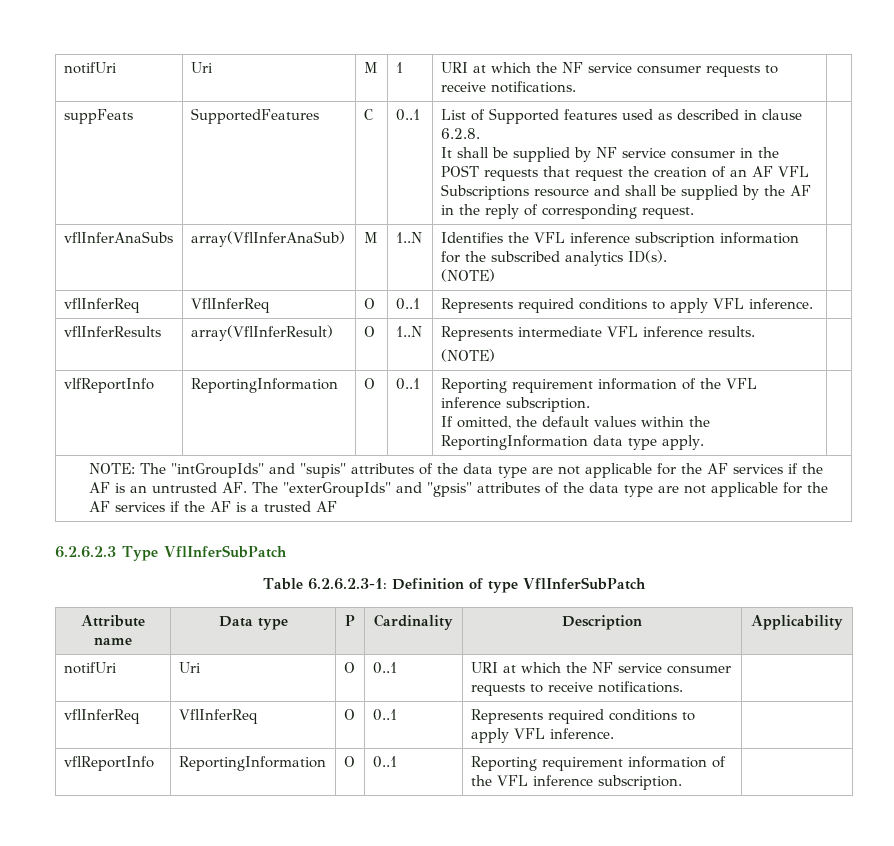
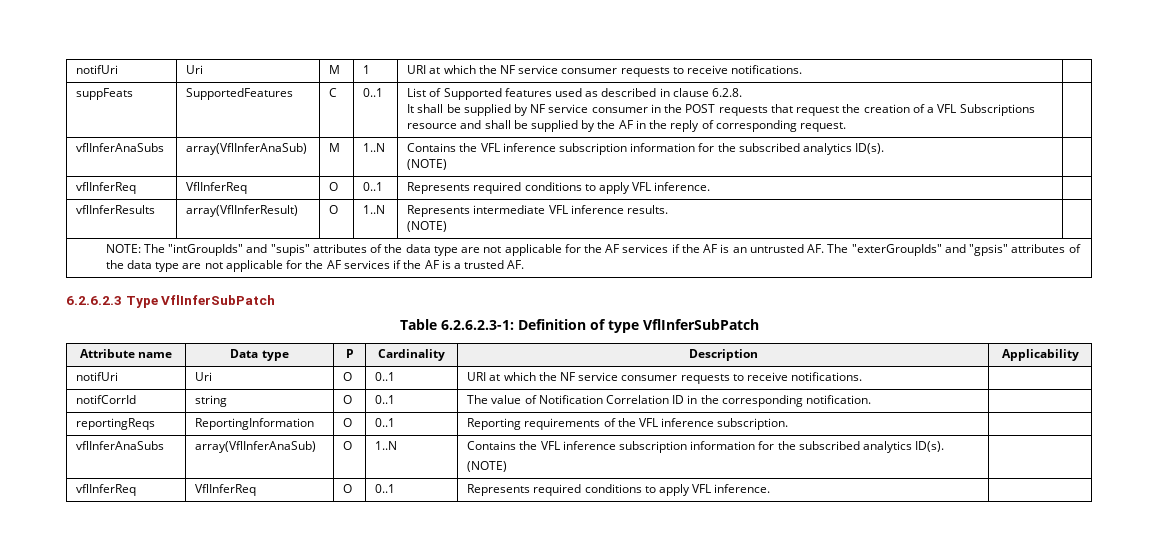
[729,166,773,177] an AF -> [927,107,935,113] a
[440,232,503,243] Identifies -> [407,143,457,152] Contains
[63,378,154,393] [190,378,338,393] [363,378,375,389] [395,378,420,390] [440,378,757,393] [440,397,590,412] [440,416,710,429] [440,435,704,450] // vlfReportInfo | ReportingInformation | O | 0..1 | Reporting requirement information of the VFL inference subscription. // If omitted, the default values within the ReportingInformation data type apply. | -> (448, 226) none
[316,501,338,512] AF -> [507,260,525,269] AF.
(683, 687) none -> [76,395,137,404] [195,395,228,407] [343,395,353,404] [375,395,396,404] [467,395,872,407] [76,418,156,430] [195,418,315,430] [343,418,353,427] [375,418,396,427] [467,418,789,430] [76,441,165,450] [195,441,317,453] [343,441,353,450] [375,441,398,450] [467,441,945,453] [467,461,508,472] // notifCorrId | string | O | 0..1 | The value of Notification Correlation ID in the corresponding notification. | // reportingReqs | ReportingInformation | O | 0..1 | Reporting requirements of the VFL inference subscription. | // vflInferAnaSubs | array(VflInferAnaSub) | O | 1..N | Contains the VFL inference subscription information for the subscribed analytics ID(s). // (NOTE) |
[63,756,154,771] [178,756,326,771] [343,756,355,767] [372,756,397,768] [470,756,726,771] [470,775,682,790] // vflReportInfo | ReportingInformation | O | 0..1 | Reporting requirement information of the VFL inference subscription. | -> (771, 488) none

